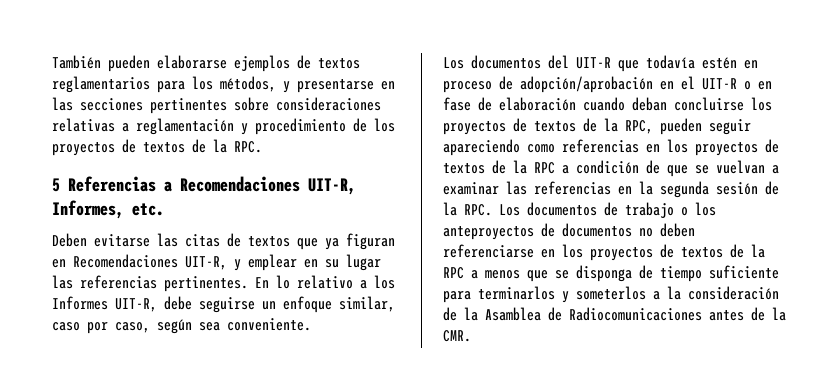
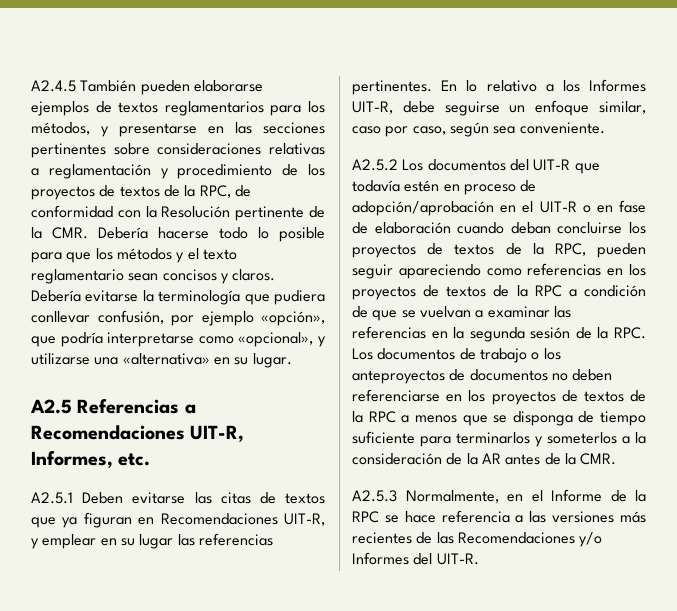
(52, 62) none -> [31,80,76,92] A2.4.5
[234,141,262,153] [52,178,60,192] RPC. // 5 -> [199,185,251,198] [31,205,326,221] [31,227,325,242] [31,248,237,263] [31,269,276,284] [31,290,325,305] [31,310,325,326] [31,332,326,347] [31,353,292,368] [30,399,72,414] RPC, de conformidad con la Resolución pertinente de la CMR. Debería hacerse todo lo posible para que los métodos y el texto reglamentario sean concisos y claros. Debería evitarse la terminología que pudiera conllevar confusión, por ejemplo «opción», que podría interpretarse como «opcional», y utilizarse una «alternativa» en su lugar. // A2.5
(164, 209) none -> [31,492,73,504] A2.5.1
(311, 324) none -> [352,159,398,171] A2.5.2
[485,307,702,321] Asamblea de Radiocomunicaciones -> [481,453,501,464] AR
(471, 336) none -> [352,489,646,503] [352,510,646,523] [352,532,603,547] [352,552,479,565] // A2.5.3 Normalmente, en el Informe de la RPC se hace referencia a las versiones más recientes de las Recomendaciones y/o Informes del UIT-R.

